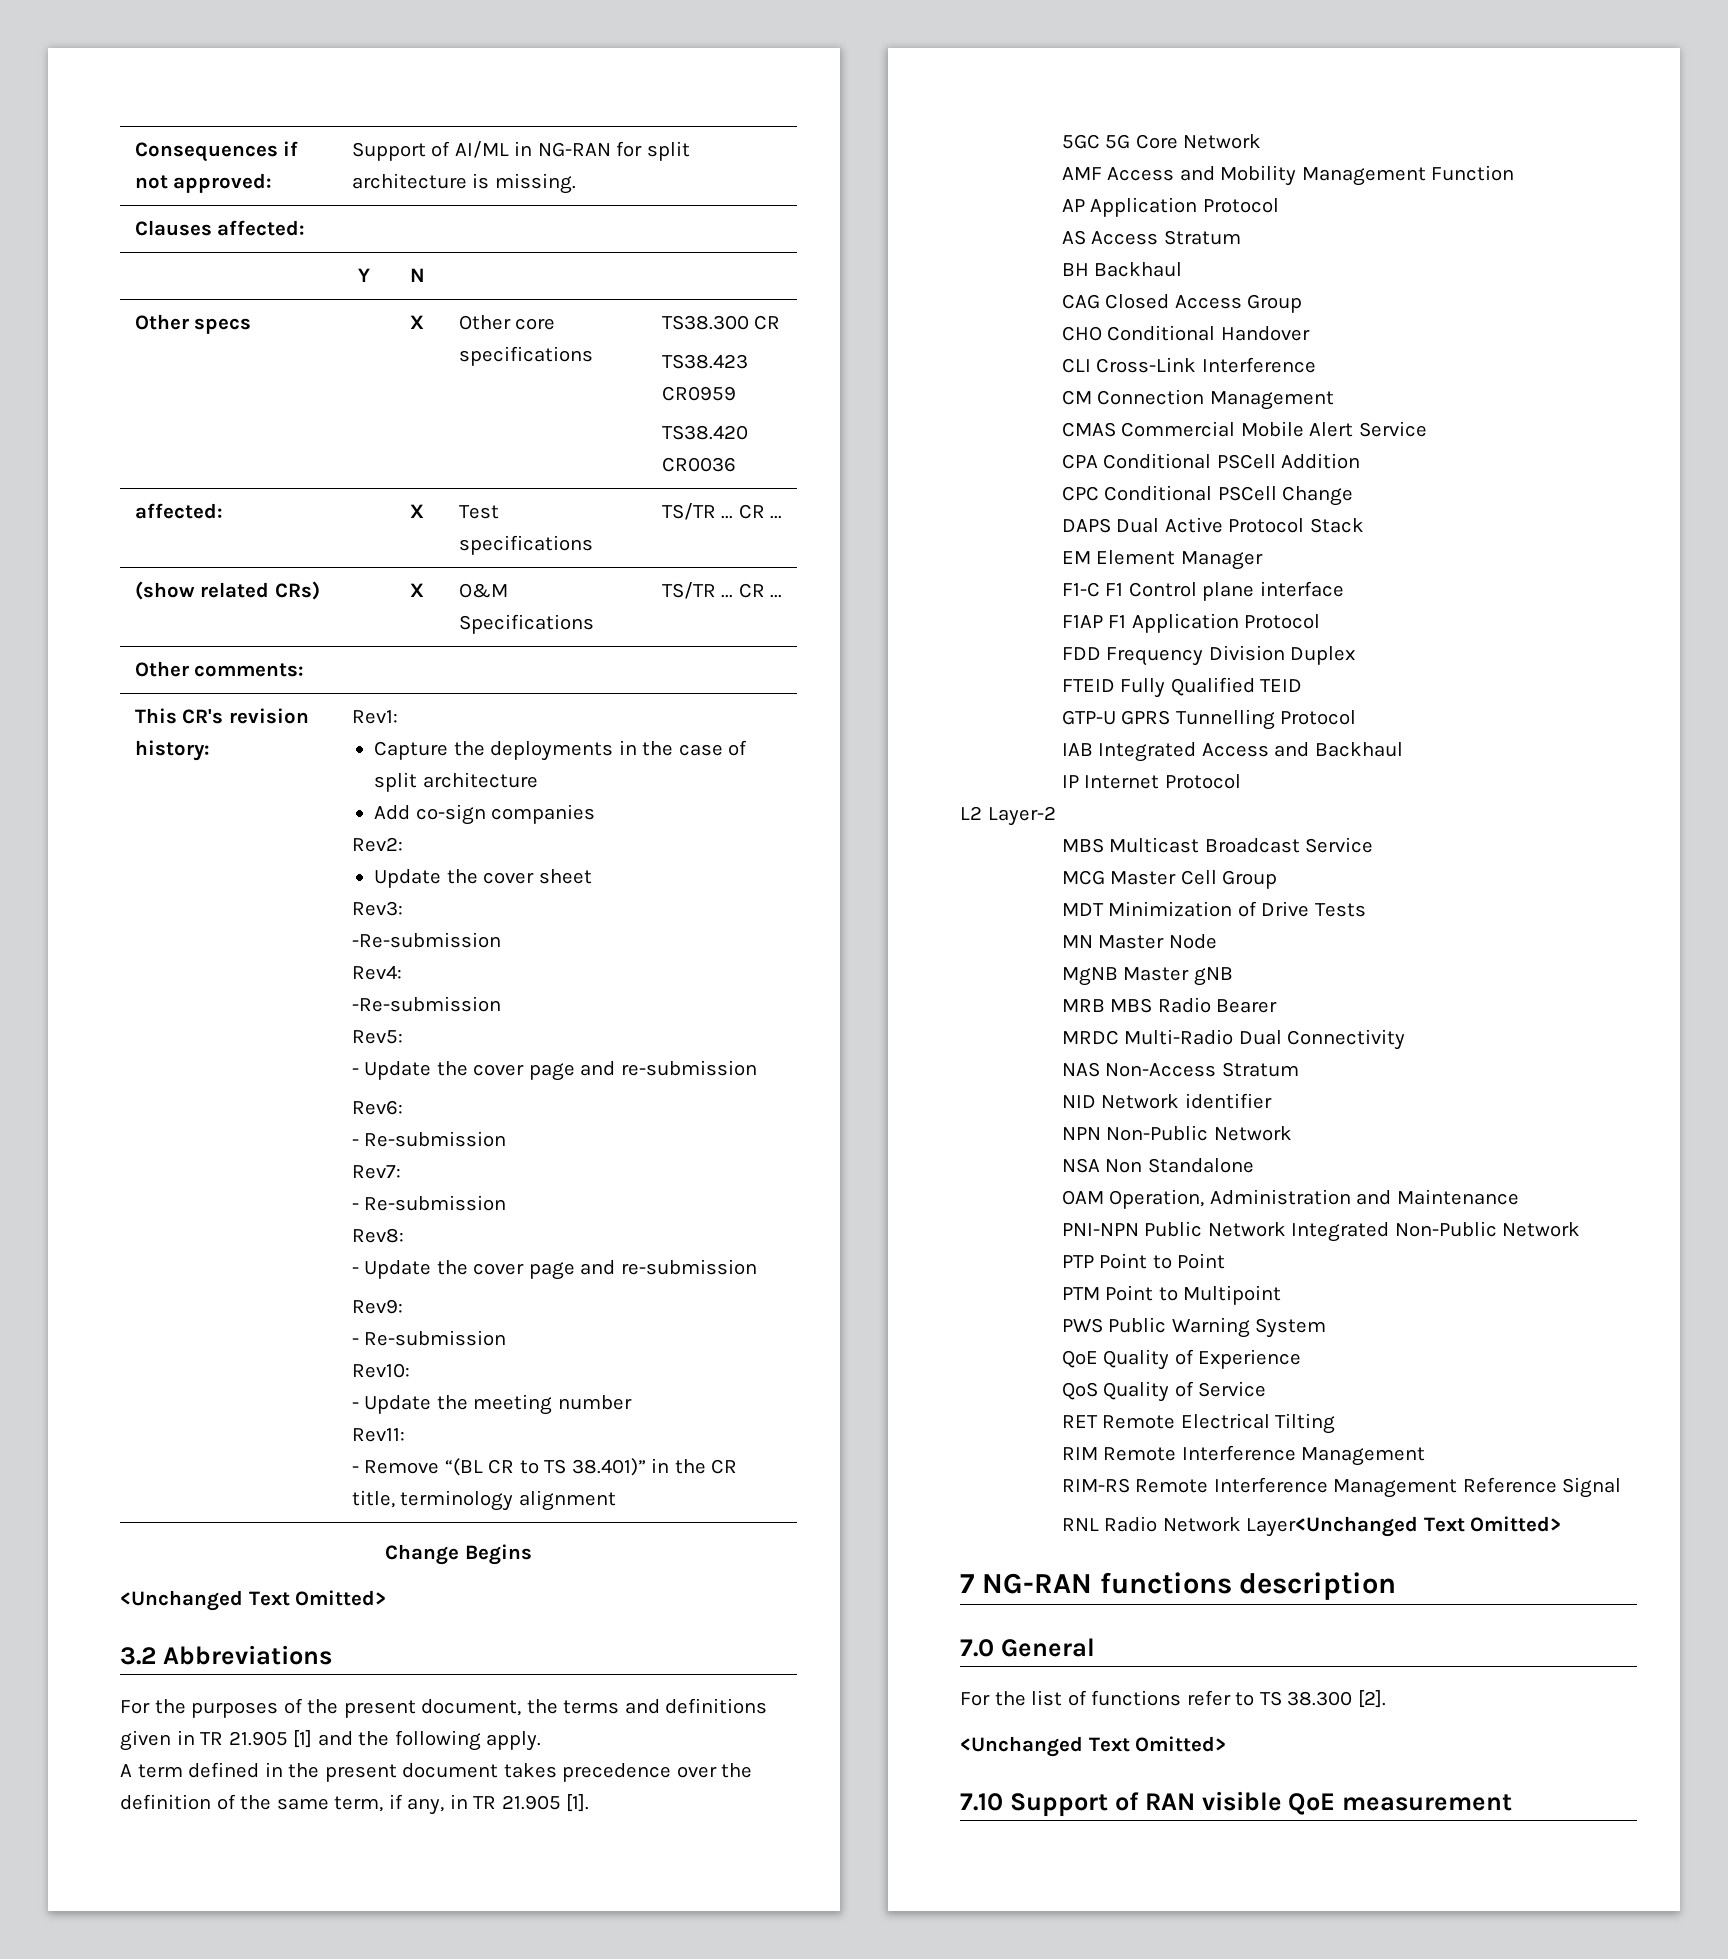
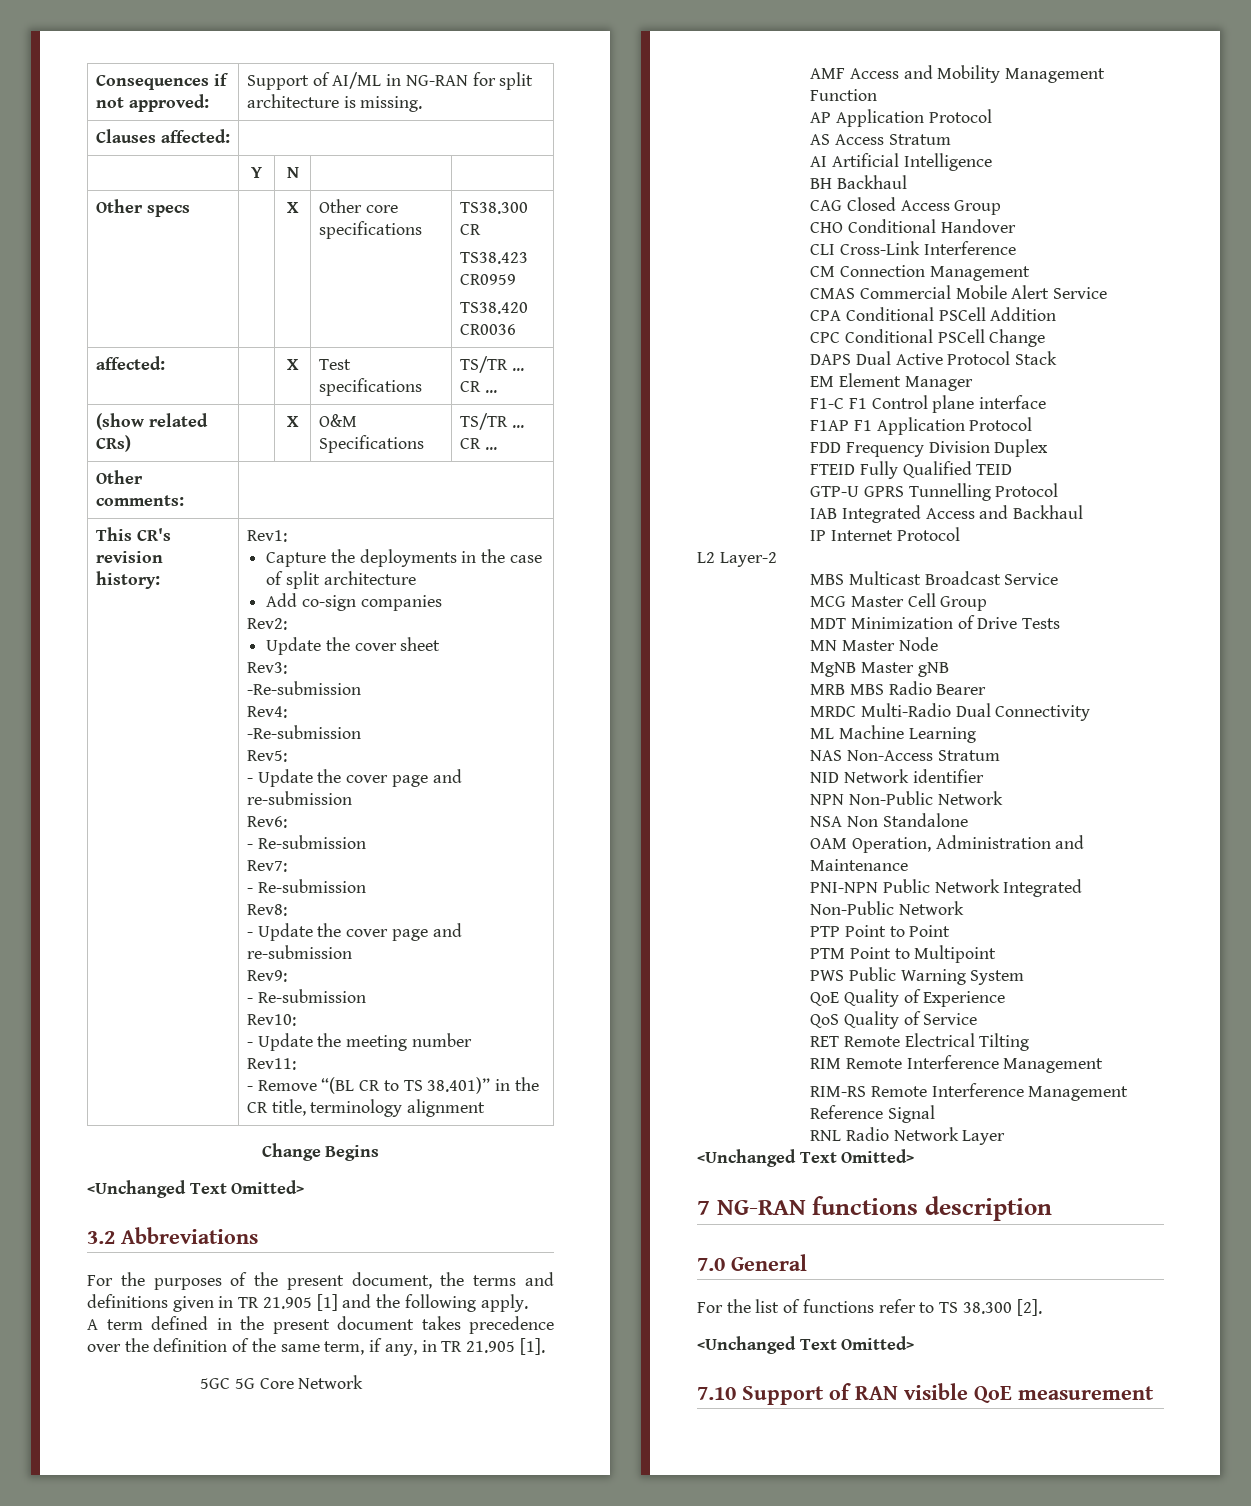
(1241, 237) none -> [810,153,992,171] // AI Artificial Intelligence
(1406, 1039) none -> [810,725,976,743] // ML Machine Learning
[1246,1516,1419,1537] Layer<Unchanged -> [962,1130,1006,1145] [697,1149,796,1167] Layer // <Unchanged

